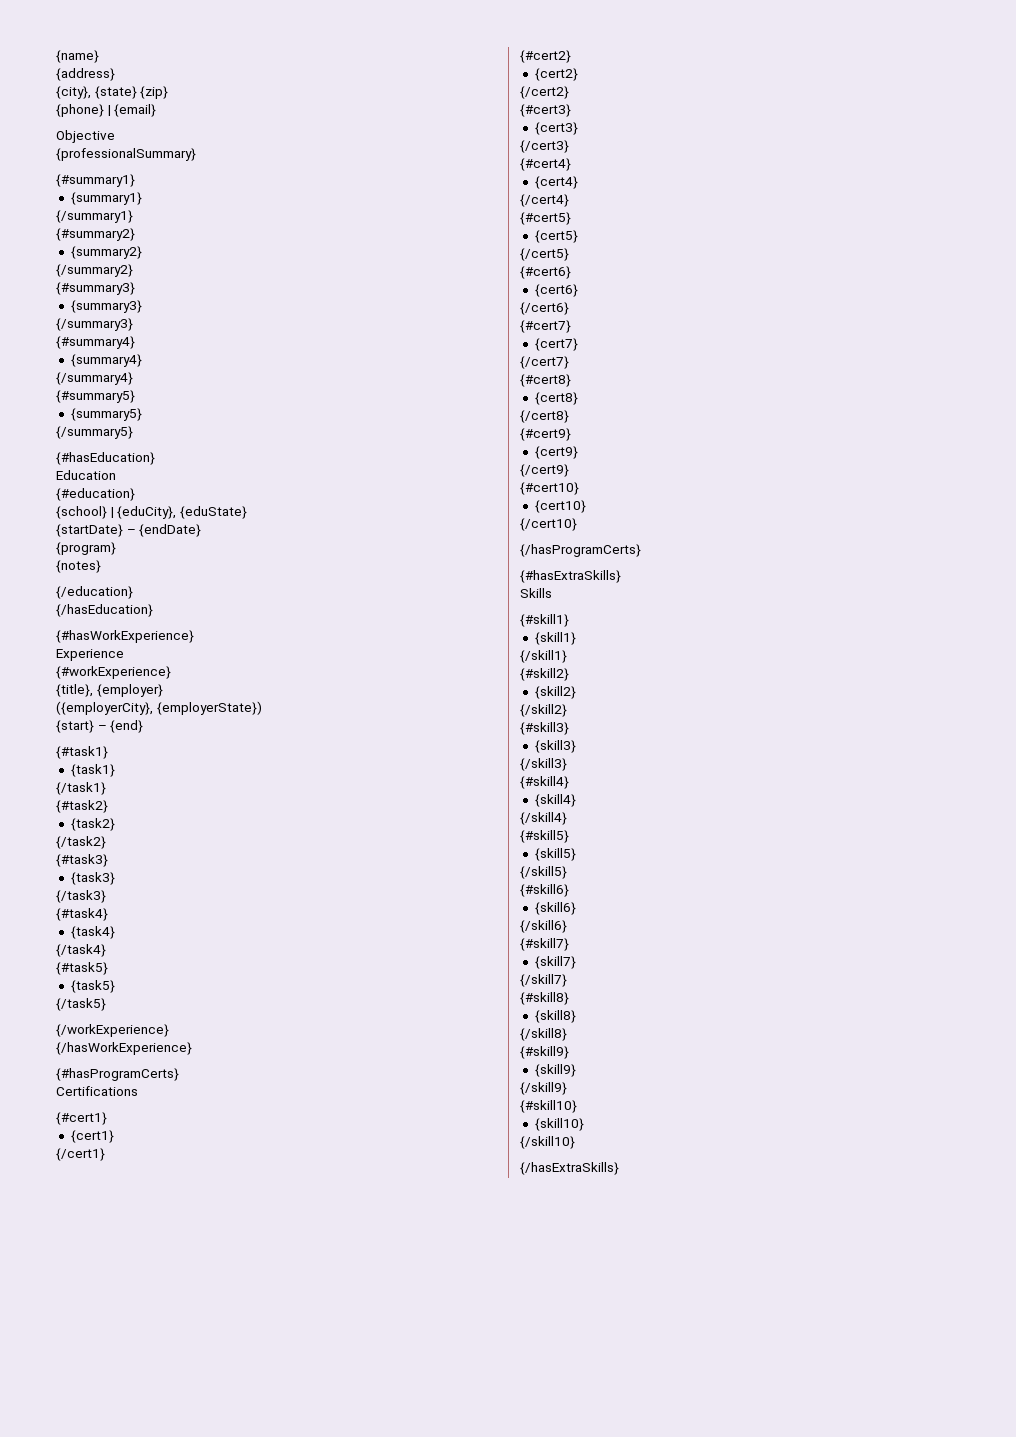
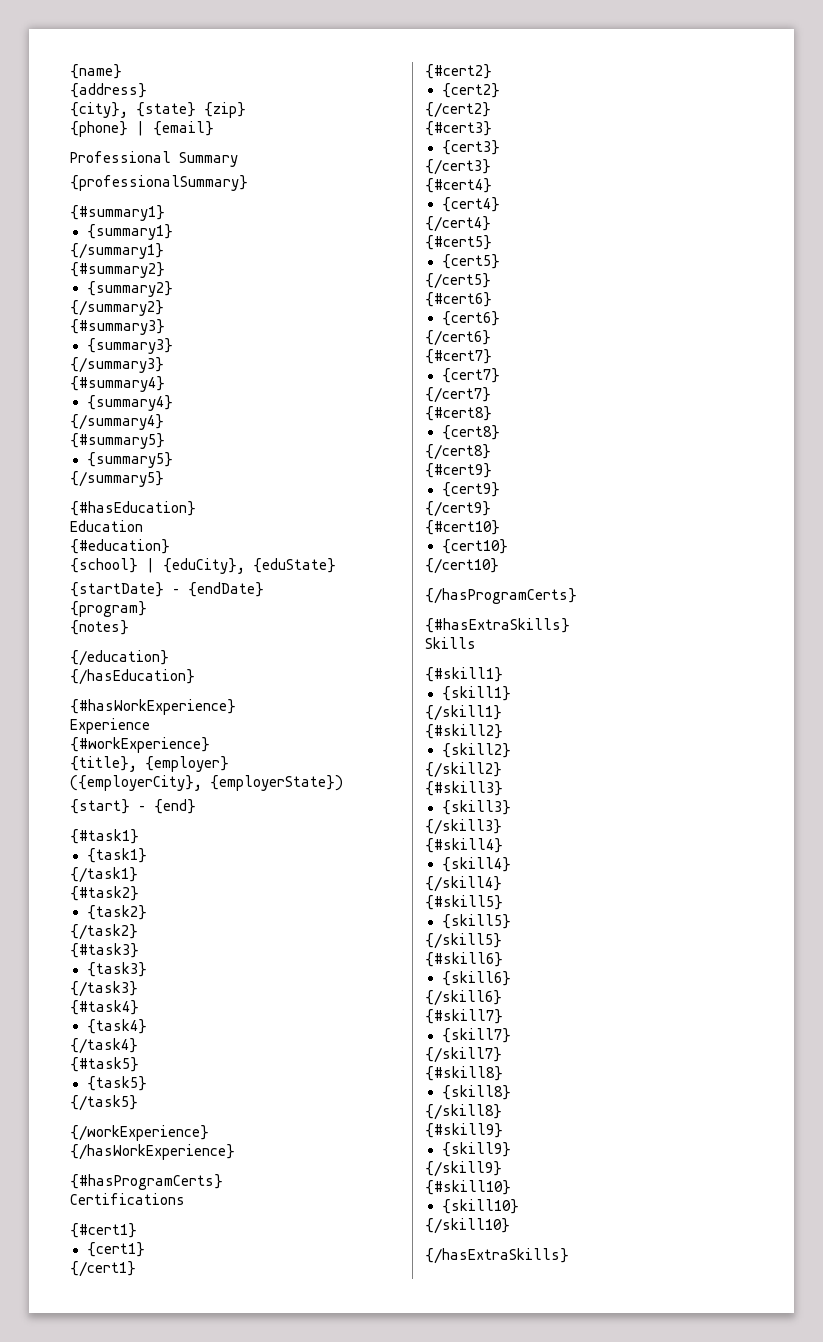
[56,130,115,143] Objective -> [70,151,238,167] Professional Summary

